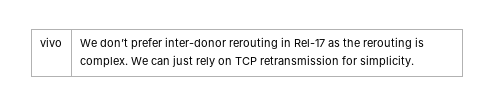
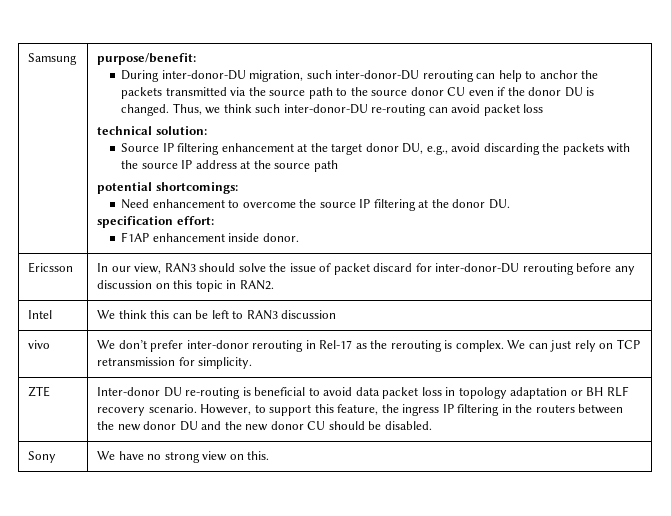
(39, 42) none -> [28,53,78,65] [97,53,197,65] [121,70,599,82] [121,87,595,99] [121,103,544,116] [97,126,207,135] [121,143,631,155] [121,160,338,172] [97,182,238,194] [121,199,510,211] [97,216,214,228] [121,232,299,242] [28,262,74,273] [97,263,635,275] [97,280,274,292] [28,310,53,319] [97,310,337,320] Samsung | purpose/benefit: // During inter-donor-DU migration, such inter-donor-DU rerouting can help to anchor the packets transmitted via the source path to the source donor CU even if the donor DU is changed. Thus, we think such inter-donor-DU re-routing can avoid packet loss // technical solution: // Source IP filtering enhancement at the target donor DU, e.g., avoid discarding the packets with the source IP address at the source path // potential shortcomings: // Need enhancement to overcome the source IP filtering at the donor DU. // specification effort: // F1AP enhancement inside donor. // Ericsson | In our view, RAN3 should solve the issue of packet discard for inter-donor-DU rerouting before any discussion on this topic in RAN2. // Intel | We think this can be left to RAN3 discussion //
(414, 61) none -> [28,386,51,397] [97,386,629,399] [97,404,624,416] [97,421,432,431] [28,451,57,463] [97,451,270,463] // ZTE | Inter-donor DU re-routing is beneficial to avoid data packet loss in topology adaptation or BH RLF recovery scenario. However, to support this feature, the ingress IP filtering in the routers between the new donor DU and the new donor CU should be disabled. // Sony | We have no strong view on this.

